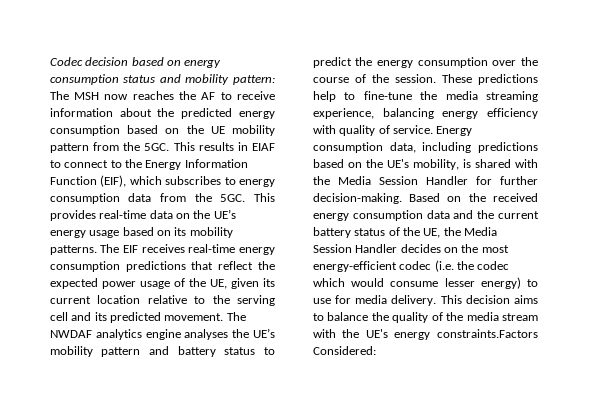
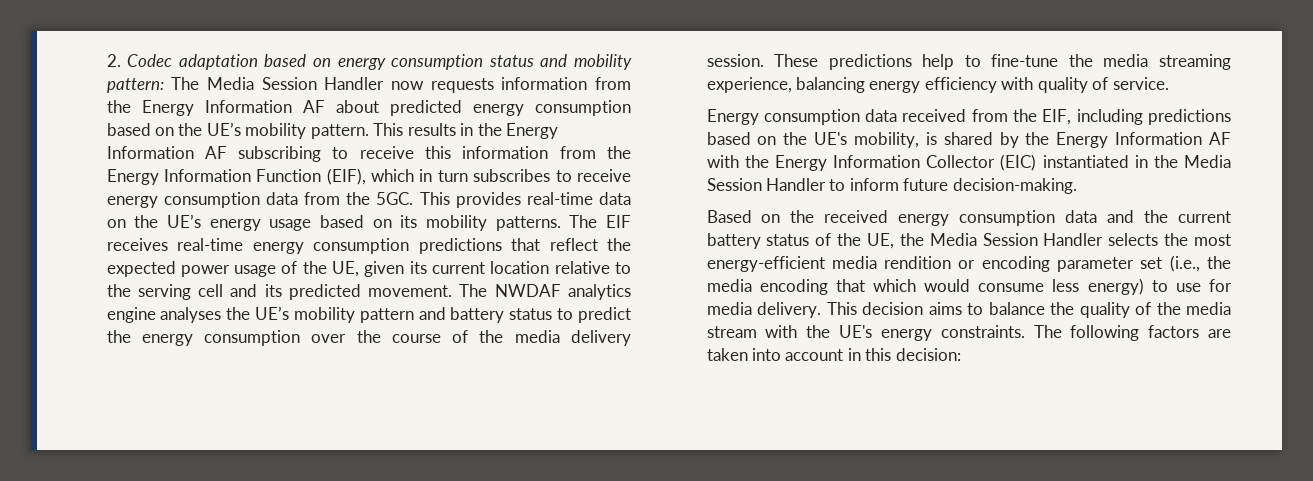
[49,57,129,66] Codec decision -> [106,54,258,70] 2. Codec adaptation
[74,91,275,100] [49,108,175,117] MSH now reaches the AF to receive information about the -> [206,77,632,93] [106,100,379,116] Media Session Handler now requests information from the Energy Information AF about
[210,125,275,136] [49,142,275,153] [49,160,122,168] UE mobility pattern from the 5GC. This results in EIAF to connect to -> [206,122,559,139] [106,146,596,162] UE’s mobility pattern. This results in the Energy Information AF subscribing to receive this information from
(162, 180) none -> [419,169,468,182] in turn
(236, 181) none -> [577,169,631,182] receive
(389, 78) none -> [514,330,632,346] media delivery
(433, 129) none -> (1169, 83) //
[389,142,416,153] data, -> [865,109,1072,125] data received from the EIF,
[515,159,538,168] [312,176,538,185] with the Media Session Handler for further -> [999,132,1232,148] [706,154,1231,171] [706,178,949,191] by the Energy Information AF with the Energy Information Collector (EIC) instantiated in the Media Session Handler to inform future
(402, 198) none -> (1077, 186) //
[400,244,458,253] decides on -> [1108,233,1159,246] selects
[399,260,510,272] codec (i.e. the codec -> [831,255,1231,272] [706,279,865,295] media rendition or encoding parameter set (i.e., the media encoding that
[444,278,475,287] lesser -> [1052,279,1080,292] less
[437,329,538,338] [312,346,376,355] constraints.Factors Considered: -> [940,325,1231,341] [706,348,961,361] constraints. The following factors are taken into account in this decision:

